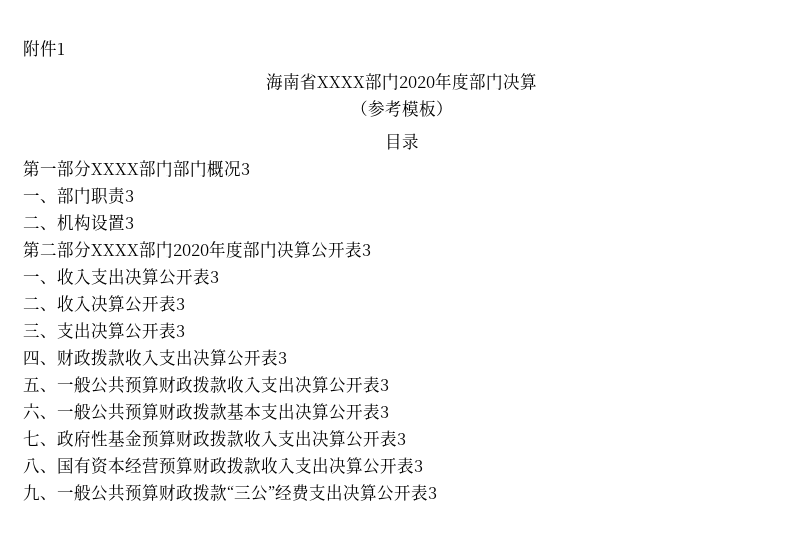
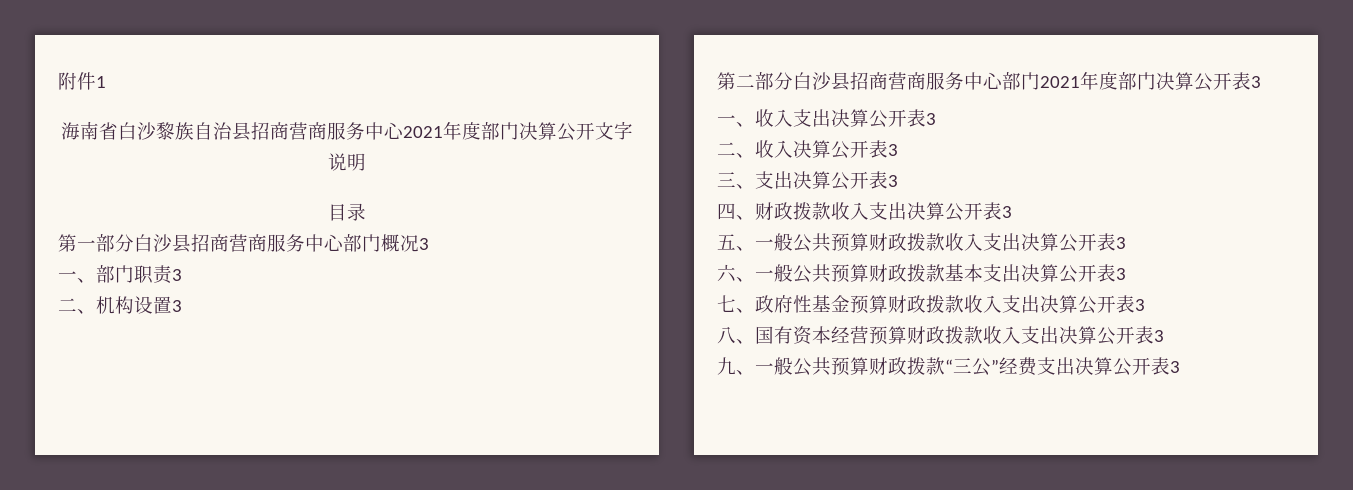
[317,72,537,90] [350,100,453,117] XXXX部门2020年度部门决算 // （参考模板） -> [118,121,633,141] [328,153,366,171] 白沙黎族自治县招商营商服务中心2021年度部门决算公开文字说明
[91,160,173,177] XXXX部门 -> [134,234,344,253] 白沙县招商营商服务中心
[91,241,209,258] XXXX部门2020 -> [793,72,1080,91] 白沙县招商营商服务中心部门2021

